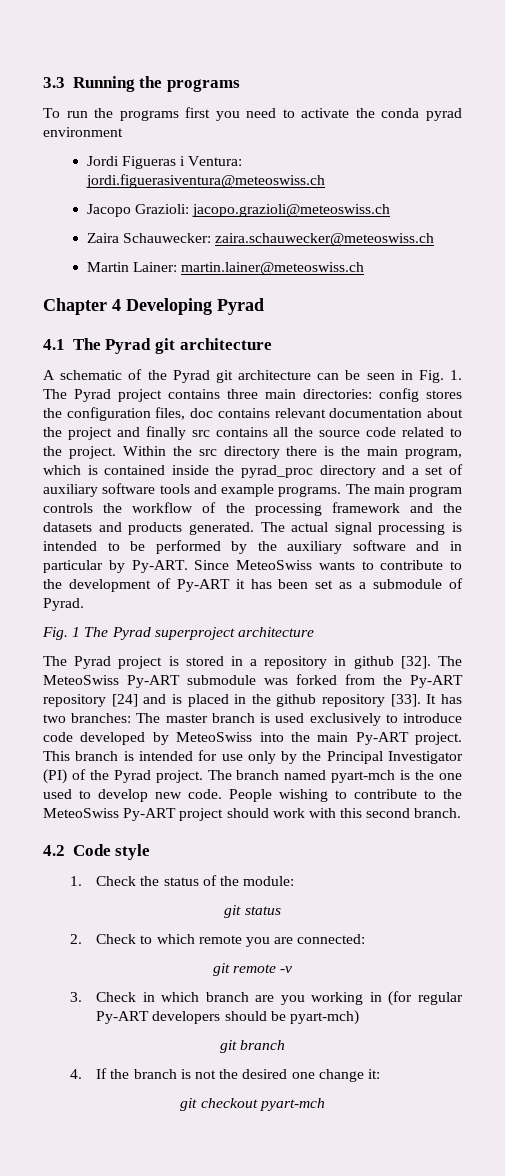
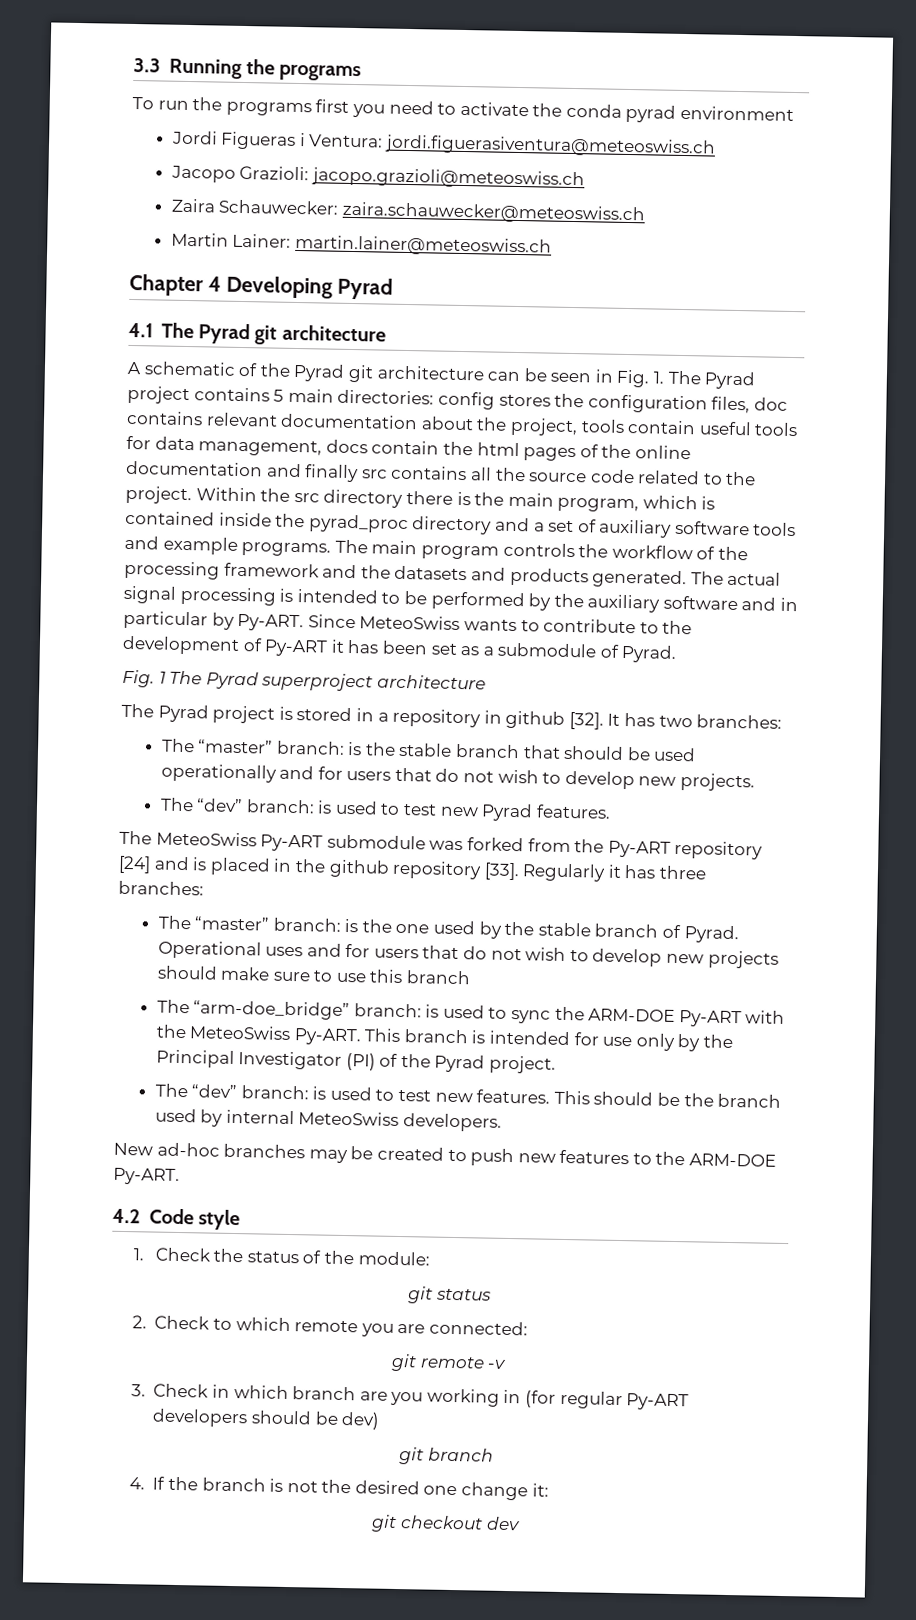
[227,389,258,399] three -> [273,389,285,402] 5
[67,427,112,440] project -> [509,417,799,437] [126,435,691,462] [126,460,263,477] project, tools contain useful tools for data management, docs contain the html pages of the online documentation
(431, 662) none -> [607,713,783,729] [161,738,697,762] [160,763,756,792] [159,797,611,822] It has two branches: // The “master” branch: is the stable branch that should be used operationally and for users that do not wish to develop new projects. // The “dev” branch: is used to test new Pyrad features. //
[426,694,462,704] [43,713,463,726] [43,732,462,745] It has two branches: The master branch is used exclusively to introduce code developed by MeteoSwiss into the main Py-ART project. -> [522,863,708,882] [118,880,204,896] [157,915,739,944] [157,940,779,969] [156,965,472,985] [156,999,786,1028] [155,1024,362,1046] Regularly it has three branches: // The “master” branch: is the one used by the stable branch of Pyrad. Operational uses and for users that do not wish to develop new projects should make sure to use this branch // The “arm-doe_bridge” branch: is used to sync the ARM-DOE Py-ART with the MeteoSwiss Py-ART.
[207,770,463,783] [43,789,462,802] [43,808,462,821] The branch named pyart-mch is the one used to develop new code. People wishing to contribute to the MeteoSwiss Py-ART project should work with this second branch. -> [154,1083,782,1108] [154,1108,502,1132] [113,1142,777,1167] [113,1167,180,1186] // The “dev” branch: is used to test new features. This should be the branch used by internal MeteoSwiss developers. // New ad-hoc branches may be created to push new features to the ARM-DOE Py-ART.
[290,1010,360,1025] pyart-mch) -> [341,1411,381,1430] dev)
[259,1098,325,1111] pyart-mch -> [485,1516,521,1531] dev

